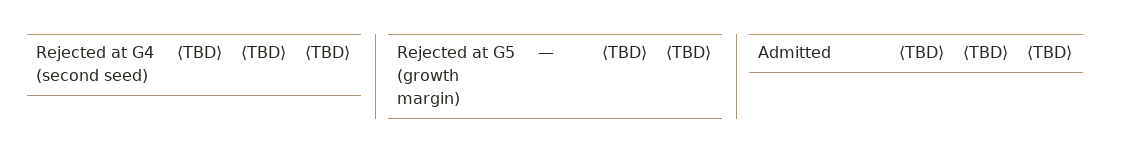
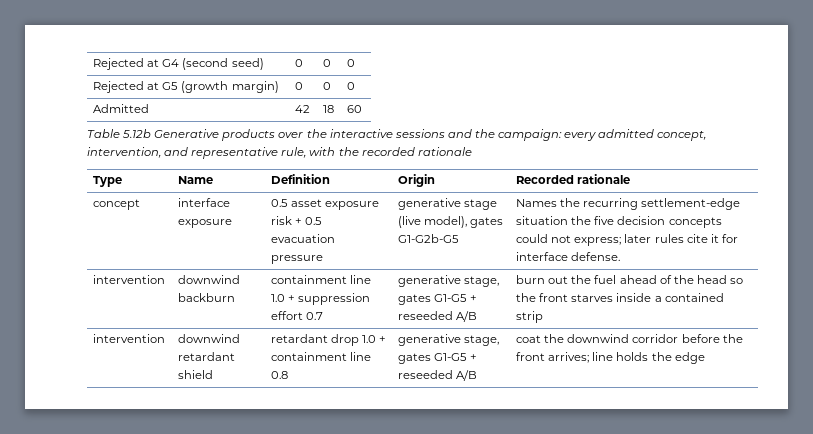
[176,45,222,61] [240,45,286,61] [304,45,350,61] ⟨TBD⟩ | ⟨TBD⟩ | ⟨TBD⟩ -> [295,59,304,67] [323,59,332,67] [347,59,356,67] 0 | 0 | 0
[537,53,554,58] [601,45,647,61] [665,45,711,61] [757,46,831,58] [898,45,944,61] [962,45,1008,61] [1026,45,1072,61] — | ⟨TBD⟩ | ⟨TBD⟩ // Admitted | ⟨TBD⟩ | ⟨TBD⟩ | ⟨TBD⟩ -> [295,82,304,90] [323,82,332,90] [347,82,356,90] [93,104,150,113] [295,105,311,113] [323,105,335,113] [347,105,363,113] [87,129,707,141] [87,147,472,159] [93,176,123,187] [178,176,214,184] [271,174,331,184] [398,174,436,187] [516,174,631,184] [93,199,141,210] [178,198,231,207] [178,219,233,228] [271,199,380,210] [271,216,323,225] [271,234,336,243] [271,255,324,264] [398,198,498,210] [398,216,504,228] [398,234,460,243] [516,198,741,210] [516,216,722,228] [516,234,738,246] [516,252,621,261] [93,275,166,284] [178,275,241,284] [178,293,236,302] [271,275,372,284] [271,293,371,305] [271,311,324,320] [398,275,500,287] [398,294,478,305] [398,311,478,322] [516,275,743,284] [516,293,724,302] [516,311,544,323] [93,334,166,343] [178,334,241,343] [178,352,236,361] [178,370,214,379] [271,334,387,346] [271,352,372,361] [271,371,289,379] [398,334,500,346] [398,353,478,364] [398,370,478,381] [516,334,743,343] [516,352,705,364] 0 | 0 | 0 // Admitted | 42 | 18 | 60 // Table 5.12b Generative products over the interactive sessions and the campaign: every admitted concept, intervention, and representative rule, with the recorded rationale // Type | Name | Definition | Origin | Recorded rationale // concept | interface exposure | 0.5 asset exposure risk + 0.5 evacuation pressure | generative stage (live model), gates G1-G2b-G5 | Names the recurring settlement-edge situation the five decision concepts could not express; later rules cite it for interface defense. // intervention | downwind backburn | containment line 1.0 + suppression effort 0.7 | generative stage, gates G1-G5 + reseeded A/B | burn out the fuel ahead of the head so the front starves inside a contained strip // intervention | downwind retardant shield | retardant drop 1.0 + containment line 0.8 | generative stage, gates G1-G5 + reseeded A/B | coat the downwind corridor before the front arrives; line holds the edge

